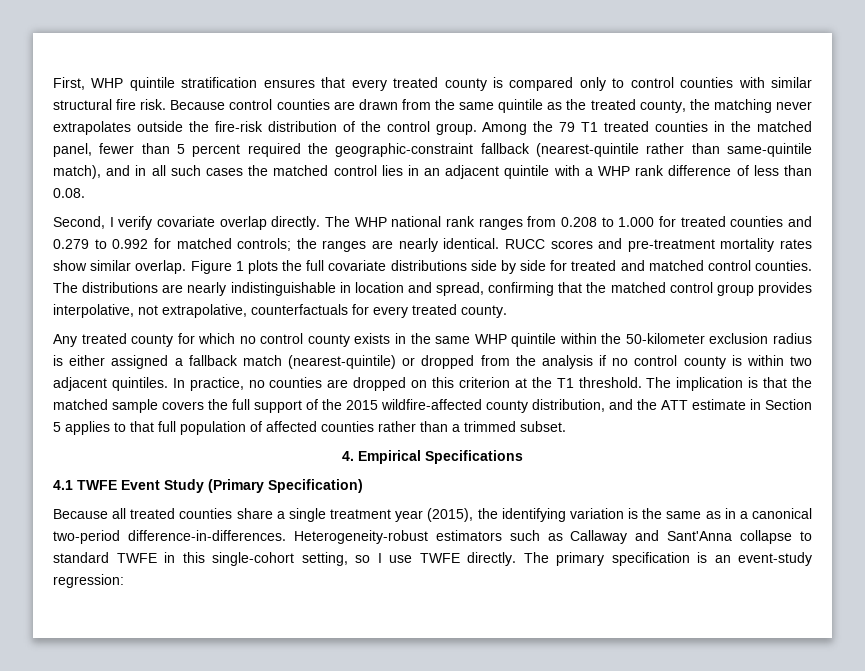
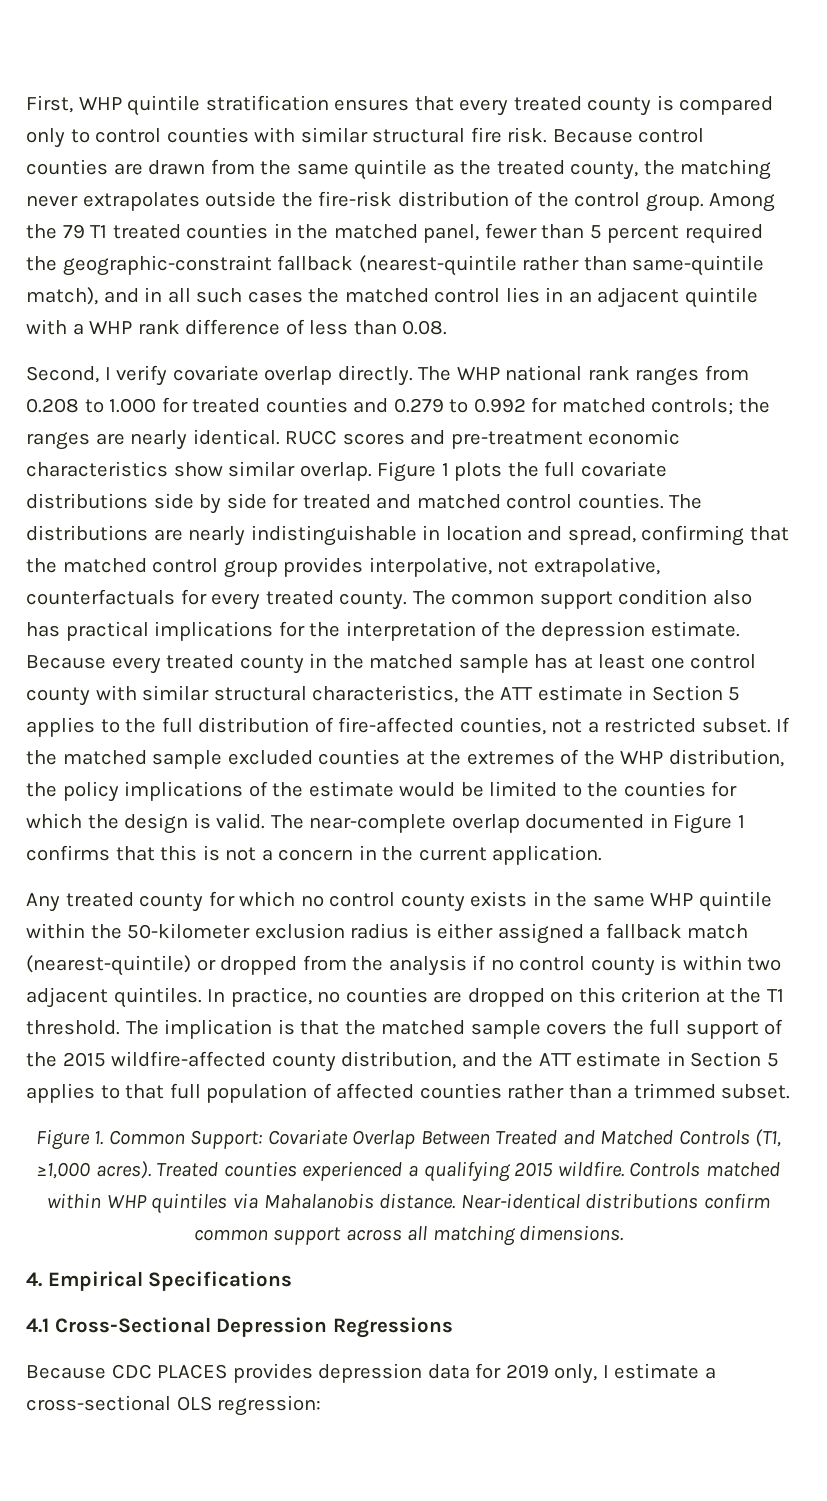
[720,238,812,252] mortality rates -> [588,429,681,445] [26,461,168,477] economic characteristics
(507, 311) none -> [412,589,752,609] [26,621,740,641] [26,653,757,674] [26,685,741,706] [26,717,791,737] [26,749,784,769] [26,781,738,802] [26,813,745,834] [26,845,603,865] The common support condition also has practical implications for the interpretation of the depression estimate. Because every treated county in the matched sample has at least one control county with similar structural characteristics, the ATT estimate in Section 5 applies to the full distribution of fire-affected counties, not a restricted subset. If the matched sample excluded counties at the extremes of the WHP distribution, the policy implications of the estimate would be limited to the counties for which the design is valid. The near-complete overlap documented in Figure 1 confirms that this is not a concern in the current application.
[342,450,523,464] [53,479,363,493] [53,508,812,522] [53,530,812,544] [53,552,812,566] 4. Empirical Specifications // 4.1 TWFE Event Study (Primary Specification) // Because all treated counties share a single treatment year (2015), the identifying variation is the same as in a canonical two-period difference-in-differences. Heterogeneity-robust estimators such as Callaway and Sant'Anna collapse to standard TWFE in this single-cohort setting, so I use TWFE directly. The primary specification is an event-study -> [35,1129,782,1150] [37,1161,780,1182] [47,1193,770,1214] [193,1225,624,1246] [26,1271,293,1291] [26,1317,453,1338] [26,1363,716,1384] [26,1395,212,1411] Figure 1. Common Support: Covariate Overlap Between Treated and Matched Controls (T1, ≥1,000 acres). Treated counties experienced a qualifying 2015 wildfire. Controls matched within WHP quintiles via Mahalanobis distance. Near-identical distributions confirm common support across all matching dimensions. // 4. Empirical Specifications // 4.1 Cross-Sectional Depression Regressions // Because CDC PLACES provides depression data for 2019 only, I estimate a cross-sectional OLS

